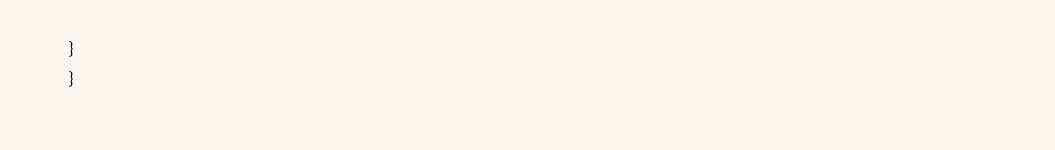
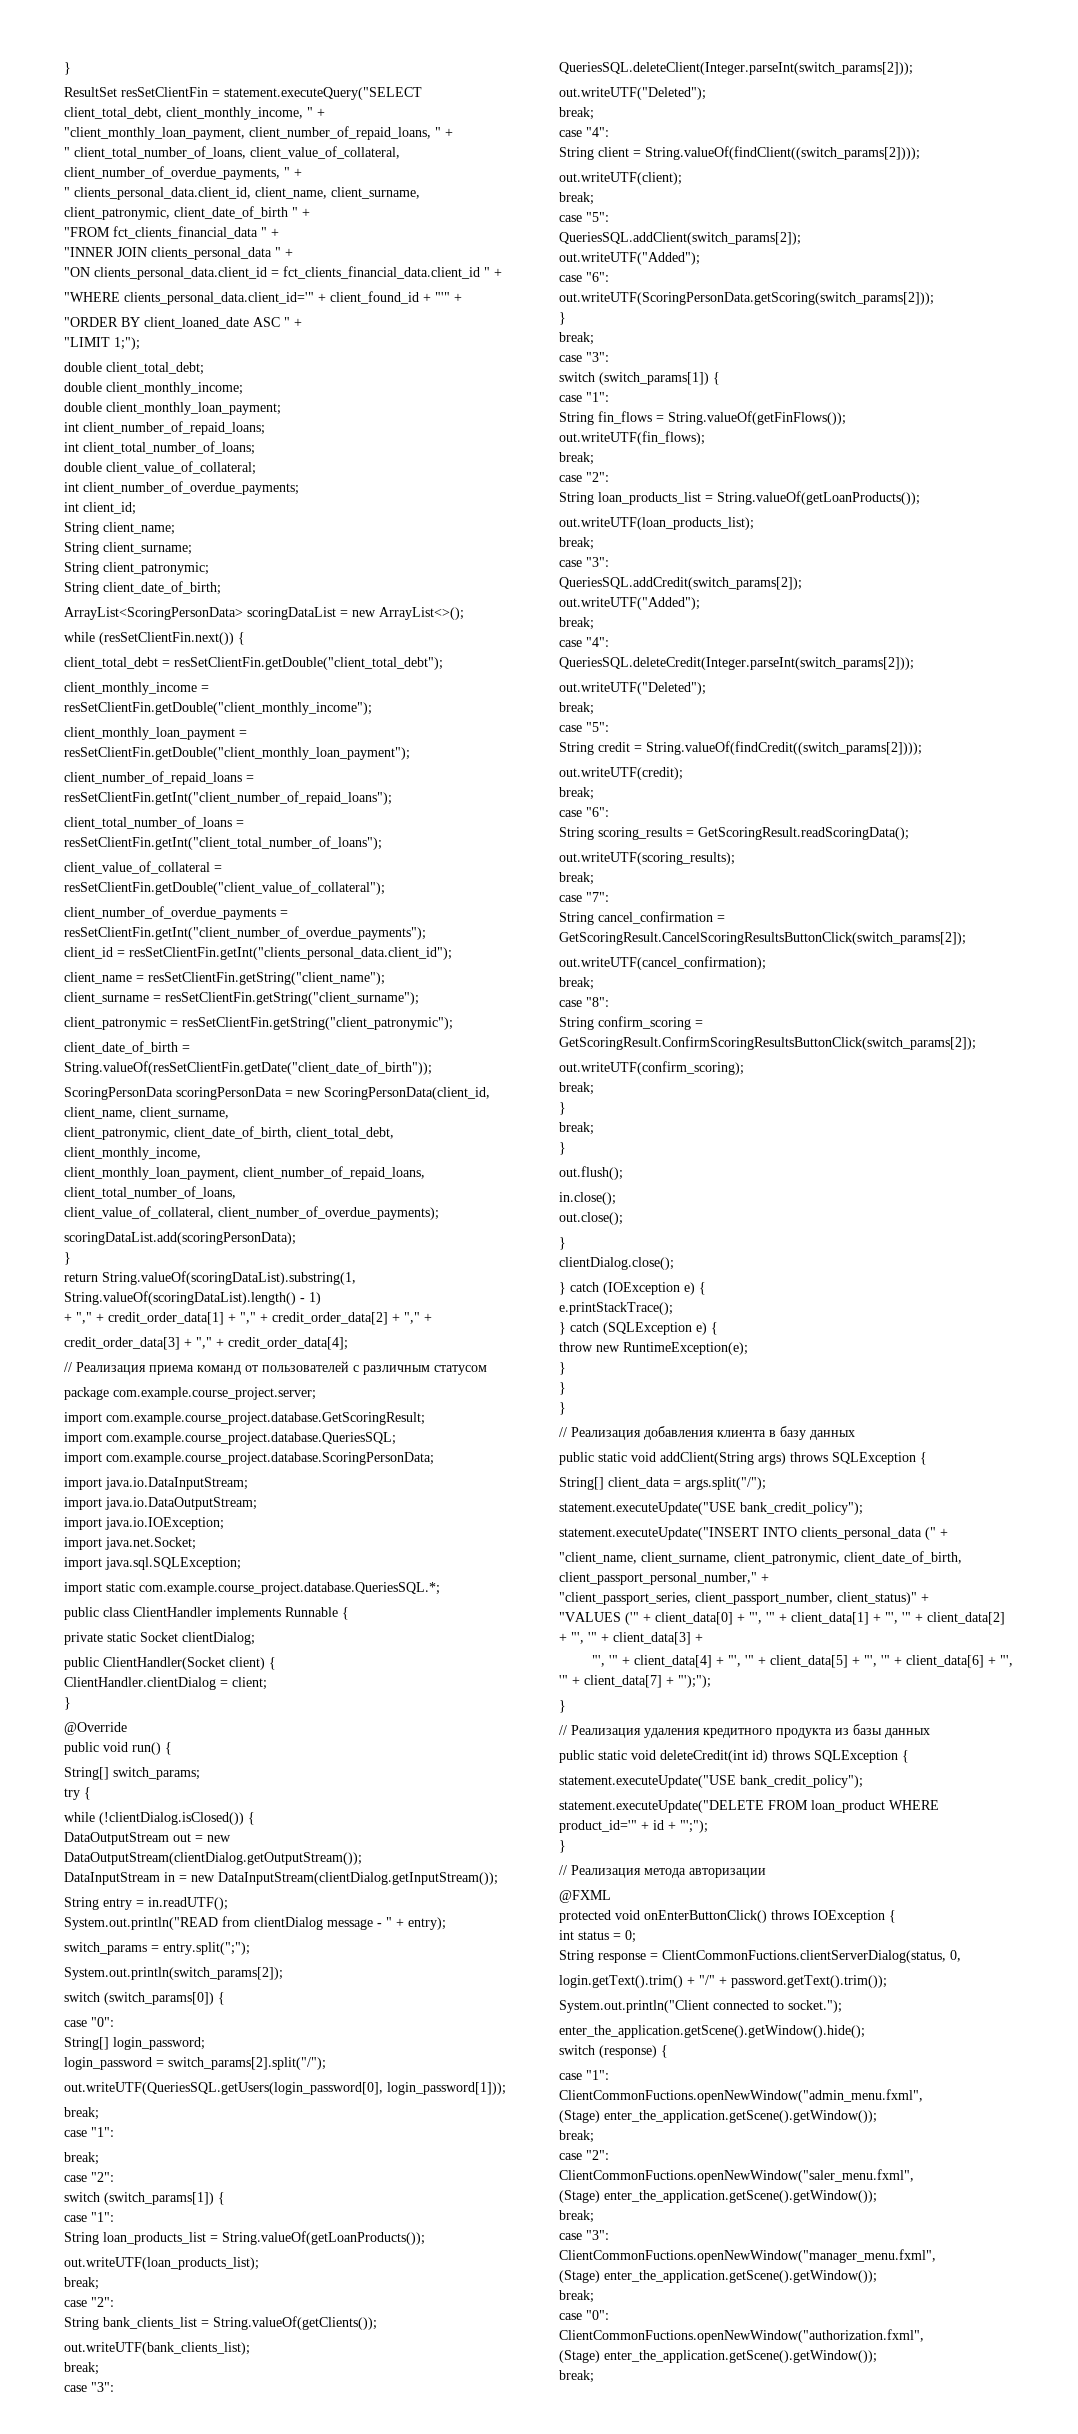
[68,41,75,57] [68,71,75,87] } // } -> [64,62,71,75] [64,87,422,100] [64,107,325,120] [64,126,453,140] [64,146,400,159] [64,166,302,180] [64,187,420,200] [64,206,310,220] [64,226,279,239] [64,247,293,260] [64,266,502,280] [64,291,462,305] [64,317,302,329] [64,337,140,350] [64,362,204,375] [64,382,243,395] [64,402,281,415] [64,421,265,435] [64,441,255,455] [64,461,256,475] [64,481,299,495] [64,502,136,515] [64,522,175,535] [64,542,192,555] [64,562,209,575] [64,581,221,595] [64,607,464,620] [64,632,245,645] [64,657,443,670] [64,682,209,695] [64,702,372,715] [64,727,247,740] [64,747,410,760] [64,771,254,785] [64,791,392,805] [64,816,244,829] [64,836,382,850] [64,861,222,874] [64,881,385,895] [64,906,288,920] [64,926,426,940] [64,947,452,960] [64,972,385,985] [64,992,419,1005] [64,1017,453,1030] [64,1041,190,1054] [64,1061,432,1075] [64,1087,490,1100] [64,1107,229,1119] [64,1126,394,1140] [64,1147,201,1160] [64,1166,425,1180] [64,1186,236,1199] [64,1206,439,1220] [64,1232,296,1245] [64,1252,71,1265] [64,1271,356,1285] [64,1291,321,1305] [64,1312,432,1325] [64,1337,348,1350] [64,1361,487,1375] [64,1387,316,1400] [64,1412,425,1425] [64,1432,396,1445] [64,1452,434,1465] [64,1477,248,1490] [64,1497,257,1510] [64,1517,224,1530] [64,1537,196,1550] [64,1557,241,1570] [64,1582,440,1595] [64,1607,349,1620] [64,1632,255,1645] [64,1657,276,1670] [64,1677,267,1690] [64,1697,71,1710] [64,1722,127,1735] [64,1742,172,1755] [64,1767,200,1780] [64,1787,91,1800] [64,1812,255,1825] [64,1832,231,1845] [64,1852,362,1865] [64,1872,498,1885] [64,1897,228,1910] [64,1916,446,1930] [64,1942,250,1955] [64,1967,283,1980] [64,1992,225,2005] [64,2017,114,2027] [64,2037,205,2050] [64,2057,326,2070] [64,2082,506,2095] [64,2107,99,2120] [64,2127,114,2137] [64,2152,99,2165] [64,2172,114,2182] [64,2192,225,2205] [64,2212,114,2222] [64,2231,425,2245] [64,2257,259,2270] [64,2277,99,2290] [64,2297,114,2307] [64,2316,377,2330] [64,2342,250,2355] [64,2362,99,2375] [64,2382,114,2392] [559,62,913,75] [559,87,706,100] [559,107,594,120] [559,127,609,137] [559,146,920,160] [559,172,682,185] [559,192,594,205] [559,212,609,222] [559,232,801,245] [559,252,700,265] [559,272,609,282] [559,292,934,305] [559,312,566,325] [559,332,594,345] [559,352,609,362] [559,372,720,385] [559,392,609,402] [559,411,846,425] [559,431,705,445] [559,452,594,465] [559,472,609,482] [559,491,920,505] [559,517,754,530] [559,537,594,550] [559,557,609,567] [559,577,802,590] [559,597,700,610] [559,617,594,630] [559,637,609,647] [559,657,914,670] [559,682,706,695] [559,702,594,715] [559,722,609,732] [559,741,922,755] [559,767,683,780] [559,787,594,800] [559,807,609,817] [559,827,909,840] [559,852,735,865] [559,872,594,885] [559,892,609,902] [559,911,725,925] [559,932,966,945] [559,956,766,970] [559,977,594,990] [559,997,609,1007] [559,1016,703,1030] [559,1036,976,1050] [559,1061,744,1075] [559,1082,594,1095] [559,1102,566,1115] [559,1122,594,1135] [559,1142,566,1155] [559,1166,623,1180] [559,1192,616,1205] [559,1212,623,1225] [559,1237,566,1250] [559,1257,674,1270] [559,1282,706,1295] [559,1302,673,1315] [559,1322,718,1335] [559,1342,748,1355] [559,1362,566,1375] [559,1382,566,1395] [559,1402,566,1415] [559,1426,855,1440] [559,1452,927,1465] [559,1477,766,1490] [559,1502,863,1515] [559,1527,948,1540] [559,1551,962,1565] [559,1572,769,1585] [559,1592,929,1605] [559,1612,1005,1625] [559,1632,703,1645] [592,1655,1014,1668] [559,1675,711,1688] [559,1700,566,1713] [559,1724,930,1738] [559,1750,909,1763] [559,1775,863,1788] [559,1800,939,1813] [559,1820,708,1833] [559,1840,566,1853] [559,1865,766,1878] [559,1890,611,1903] [559,1910,896,1923] [559,1930,636,1943] [559,1950,961,1963] [559,1975,887,1988] [559,2000,842,2013] [559,2025,865,2038] [559,2045,668,2058] [559,2070,609,2080] [559,2089,923,2103] [559,2110,877,2123] [559,2130,594,2143] [559,2150,609,2160] [559,2169,914,2183] [559,2190,877,2203] [559,2210,594,2223] [559,2230,609,2240] [559,2249,936,2263] [559,2270,877,2283] [559,2290,594,2303] [559,2310,609,2320] [559,2329,924,2343] [559,2350,877,2363] [559,2370,594,2383] } // ResultSet resSetClientFin = statement.executeQuery("SELECT client_total_debt, client_monthly_income, " + // "client_monthly_loan_payment, client_number_of_repaid_loans, " + // " client_total_number_of_loans, client_value_of_collateral, client_number_of_overdue_payments, " + // " clients_personal_data.client_id, client_name, client_surname, client_patronymic, client_date_of_birth " + // "FROM fct_clients_financial_data " + // "INNER JOIN clients_personal_data " + // "ON clients_personal_data.client_id = fct_clients_financial_data.client_id " + // "WHERE clients_personal_data.client_id='" + client_found_id + "'" + // "ORDER BY client_loaned_date ASC " + // "LIMIT 1;"); // double client_total_debt; // double client_monthly_income; // double client_monthly_loan_payment; // int client_number_of_repaid_loans; // int client_total_number_of_loans; // double client_value_of_collateral; // int client_number_of_overdue_payments; // int client_id; // String client_name; // String client_surname; // String client_patronymic; // String client_date_of_birth; // ArrayList<ScoringPersonData> scoringDataList = new ArrayList<>(); // while (resSetClientFin.next()) { // client_total_debt = resSetClientFin.getDouble("client_total_debt"); // client_monthly_income = resSetClientFin.getDouble("client_monthly_income"); // client_monthly_loan_payment = resSetClientFin.getDouble("client_monthly_loan_payment"); // client_number_of_repaid_loans = resSetClientFin.getInt("client_number_of_repaid_loans"); // client_total_number_of_loans = resSetClientFin.getInt("client_total_number_of_loans"); // client_value_of_collateral = resSetClientFin.getDouble("client_value_of_collateral"); // client_number_of_overdue_payments = resSetClientFin.getInt("client_number_of_overdue_payments"); // client_id = resSetClientFin.getInt("clients_personal_data.client_id"); // client_name = resSetClientFin.getString("client_name"); // client_surname = resSetClientFin.getString("client_surname"); // client_patronymic = resSetClientFin.getString("client_patronymic"); // client_date_of_birth = String.valueOf(resSetClientFin.getDate("client_date_of_birth")); // ScoringPersonData scoringPersonData = new ScoringPersonData(client_id, client_name, client_surname, // client_patronymic, client_date_of_birth, client_total_debt, client_monthly_income, // client_monthly_loan_payment, client_number_of_repaid_loans, client_total_number_of_loans, // client_value_of_collateral, client_number_of_overdue_payments); // scoringDataList.add(scoringPersonData); // } // return String.valueOf(scoringDataList).substring(1, String.valueOf(scoringDataList).length() - 1) // + "," + credit_order_data[1] + "," + credit_order_data[2] + "," + // credit_order_data[3] + "," + credit_order_data[4]; // // Реализация приема команд от пользователей с различным статусом // package com.example.course_project.server; // import com.example.course_project.database.GetScoringResult; // import com.example.course_project.database.QueriesSQL; // import com.example.course_project.database.ScoringPersonData; // import java.io.DataInputStream; // import java.io.DataOutputStream; // import java.io.IOException; // import java.net.Socket; // import java.sql.SQLException; // import static com.example.course_project.database.QueriesSQL.*; // public class ClientHandler implements Runnable { // private static Socket clientDialog; // public ClientHandler(Socket client) { // ClientHandler.clientDialog = client; // } // @Override // public void run() { // String[] switch_params; // try { // while (!clientDialog.isClosed()) { // DataOutputStream out = new DataOutputStream(clientDialog.getOutputStream()); // DataInputStream in = new DataInputStream(clientDialog.getInputStream()); // String entry = in.readUTF(); // System.out.println("READ from clientDialog message - " + entry); // switch_params = entry.split(";"); // System.out.println(switch_params[2]); // switch (switch_params[0]) { // case "0": // String[] login_password; // login_password = switch_params[2].split("/"); // out.writeUTF(QueriesSQL.getUsers(login_password[0], login_password[1])); // break; // case "1": // break; // case "2": // switch (switch_params[1]) { // case "1": // String loan_products_list = String.valueOf(getLoanProducts()); // out.writeUTF(loan_products_list); // break; // case "2": // String bank_clients_list = String.valueOf(getClients()); // out.writeUTF(bank_clients_list); // break; // case "3": // QueriesSQL.deleteClient(Integer.parseInt(switch_params[2])); // out.writeUTF("Deleted"); // break; // case "4": // String client = String.valueOf(findClient((switch_params[2]))); // out.writeUTF(client); // break; // case "5": // QueriesSQL.addClient(switch_params[2]); // out.writeUTF("Added"); // case "6": // out.writeUTF(ScoringPersonData.getScoring(switch_params[2])); // } // break; // case "3": // switch (switch_params[1]) { // case "1": // String fin_flows = String.valueOf(getFinFlows()); // out.writeUTF(fin_flows); // break; // case "2": // String loan_products_list = String.valueOf(getLoanProducts()); // out.writeUTF(loan_products_list); // break; // case "3": // QueriesSQL.addCredit(switch_params[2]); // out.writeUTF("Added"); // break; // case "4": // QueriesSQL.deleteCredit(Integer.parseInt(switch_params[2])); // out.writeUTF("Deleted"); // break; // case "5": // String credit = String.valueOf(findCredit((switch_params[2]))); // out.writeUTF(credit); // break; // case "6": // String scoring_results = GetScoringResult.readScoringData(); // out.writeUTF(scoring_results); // break; // case "7": // String cancel_confirmation = GetScoringResult.CancelScoringResultsButtonClick(switch_params[2]); // out.writeUTF(cancel_confirmation); // break; // case "8": // String confirm_scoring = GetScoringResult.ConfirmScoringResultsButtonClick(switch_params[2]); // out.writeUTF(confirm_scoring); // break; // } // break; // } // out.flush(); // in.close(); // out.close(); // } // clientDialog.close(); // } catch (IOException e) { // e.printStackTrace(); // } catch (SQLException e) { // throw new RuntimeException(e); // } // } // } // // Реализация добавления клиента в базу данных // public static void addClient(String args) throws SQLException { // String[] client_data = args.split("/"); // statement.executeUpdate("USE bank_credit_policy"); // statement.executeUpdate("INSERT INTO clients_personal_data (" + // "client_name, client_surname, client_patronymic, client_date_of_birth, client_passport_personal_number," + // "client_passport_series, client_passport_number, client_status)" + // "VALUES ('" + client_data[0] + "', '" + client_data[1] + "', '" + client_data[2] + "', '" + client_data[3] + // "', '" + client_data[4] + "', '" + client_data[5] + "', '" + client_data[6] + "', '" + client_data[7] + "');"); // } // // Реализация удаления кредитного продукта из базы данных // public static void deleteCredit(int id) throws SQLException { // statement.executeUpdate("USE bank_credit_policy"); // statement.executeUpdate("DELETE FROM loan_product WHERE product_id='" + id + "';"); // } // // Реализация метода авторизации // @FXML // protected void onEnterButtonClick() throws IOException { // int status = 0; // String response = ClientCommonFuctions.clientServerDialog(status, 0, // login.getText().trim() + "/" + password.getText().trim()); // System.out.println("Client connected to socket."); // enter_the_application.getScene().getWindow().hide(); // switch (response) { // case "1": // ClientCommonFuctions.openNewWindow("admin_menu.fxml", // (Stage) enter_the_application.getScene().getWindow()); // break; // case "2": // ClientCommonFuctions.openNewWindow("saler_menu.fxml", // (Stage) enter_the_application.getScene().getWindow()); // break; // case "3": // ClientCommonFuctions.openNewWindow("manager_menu.fxml", // (Stage) enter_the_application.getScene().getWindow()); // break; // case "0": // ClientCommonFuctions.openNewWindow("authorization.fxml", // (Stage) enter_the_application.getScene().getWindow()); // break;

